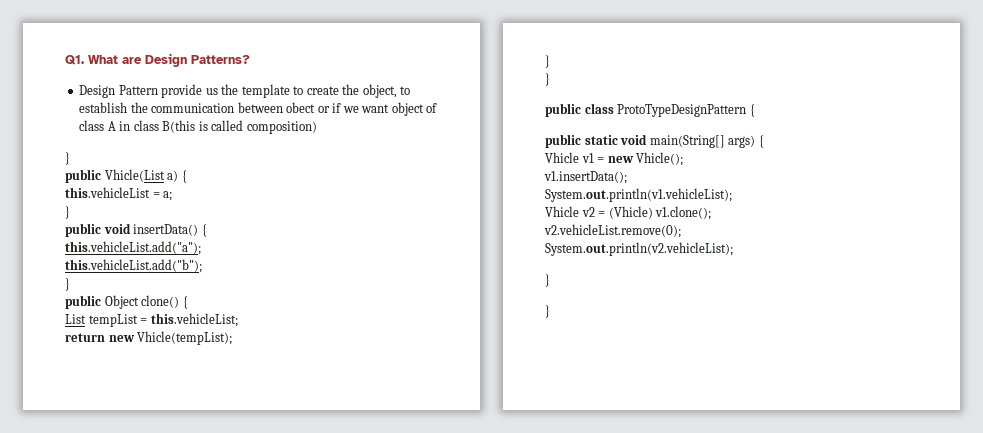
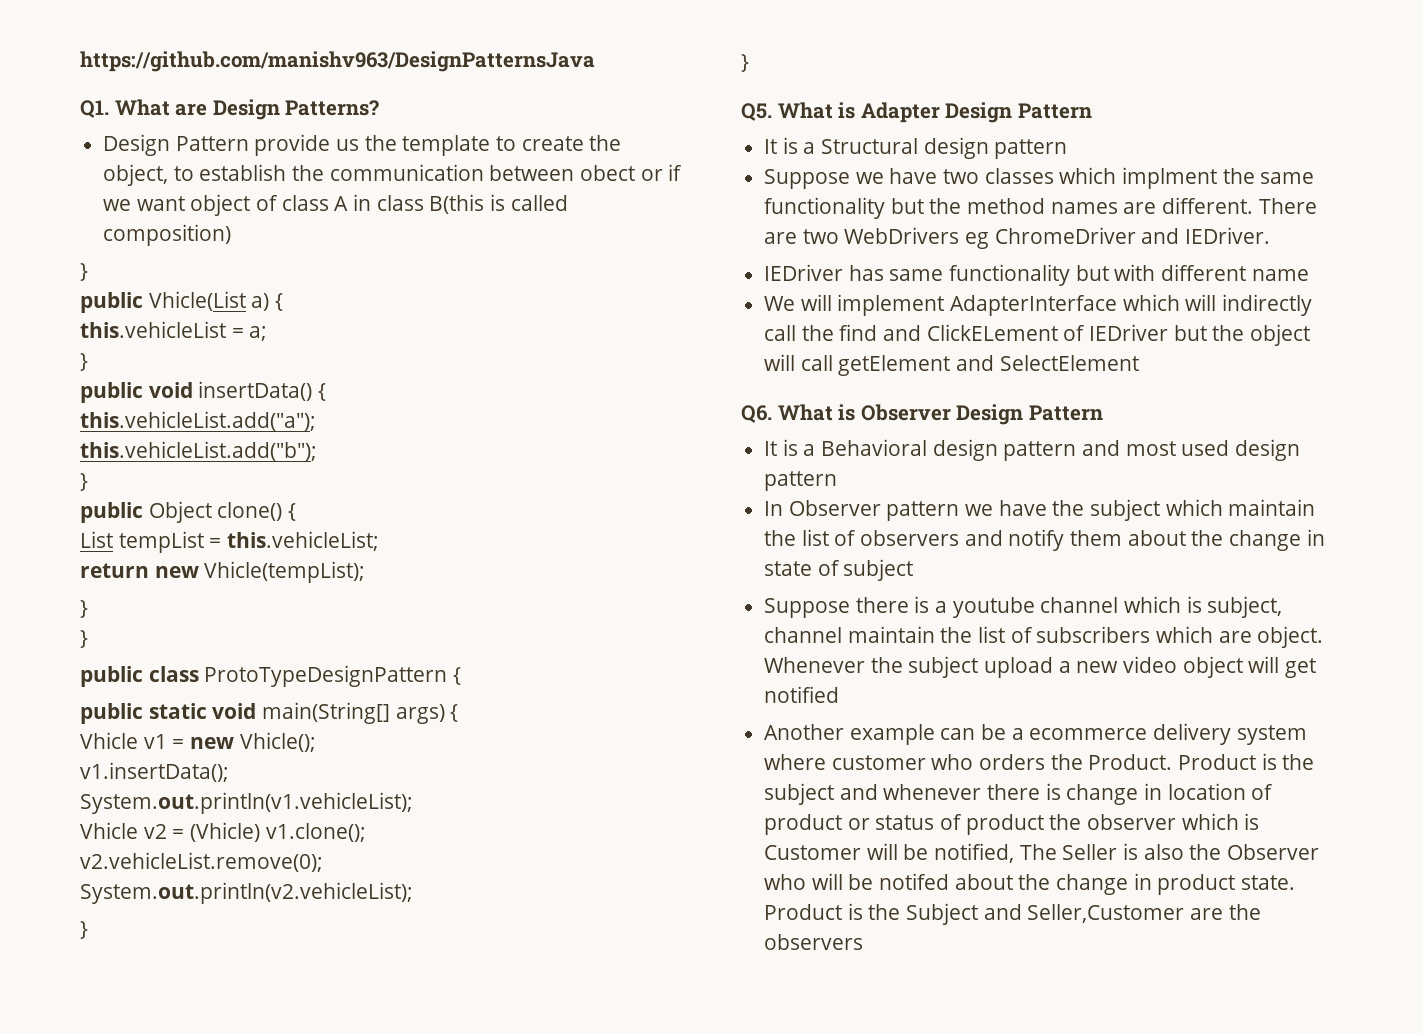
(65, 60) none -> [80,51,595,72] https://github.com/manishv963/DesignPatternsJava //
(550, 311) none -> [741,102,1092,123] [764,137,1068,159] [764,167,1315,189] [764,197,1317,219] [764,227,1271,249] [764,264,1309,286] [764,294,1313,316] [764,324,1311,346] [764,354,1139,376] [741,404,1103,425] [764,439,1301,461] [764,471,838,491] [764,499,1316,521] [764,529,1325,551] [764,559,914,581] [764,596,1283,618] [764,626,1324,648] [764,656,1317,678] [764,686,840,703] [764,723,1307,745] [764,753,1315,770] [764,783,1274,805] [764,813,1260,835] [764,843,1320,863] [764,873,1296,895] [764,903,1261,925] [764,934,864,950] // Q5. What is Adapter Design Pattern // It is a Structural design pattern // Suppose we have two classes which implment the same functionality but the method names are different. There are two WebDrivers eg ChromeDriver and IEDriver. // IEDriver has same functionality but with different name // We will implement AdapterInterface which will indirectly call the find and ClickELement of IEDriver but the object will call getElement and SelectElement // Q6. What is Observer Design Pattern // It is a Behavioral design pattern and most used design pattern // In Observer pattern we have the subject which maintain the list of observers and notify them about the change in state of subject // Suppose there is a youtube channel which is subject, channel maintain the list of subscribers which are object. Whenever the subject upload a new video object will get notified // Another example can be a ecommerce delivery system where customer who orders the Product. Product is the subject and whenever there is change in location of product or status of product the observer which is Customer will be notified, The Seller is also the Observer who will be notifed about the change in product state. Product is the Subject and Seller,Customer are the observers

